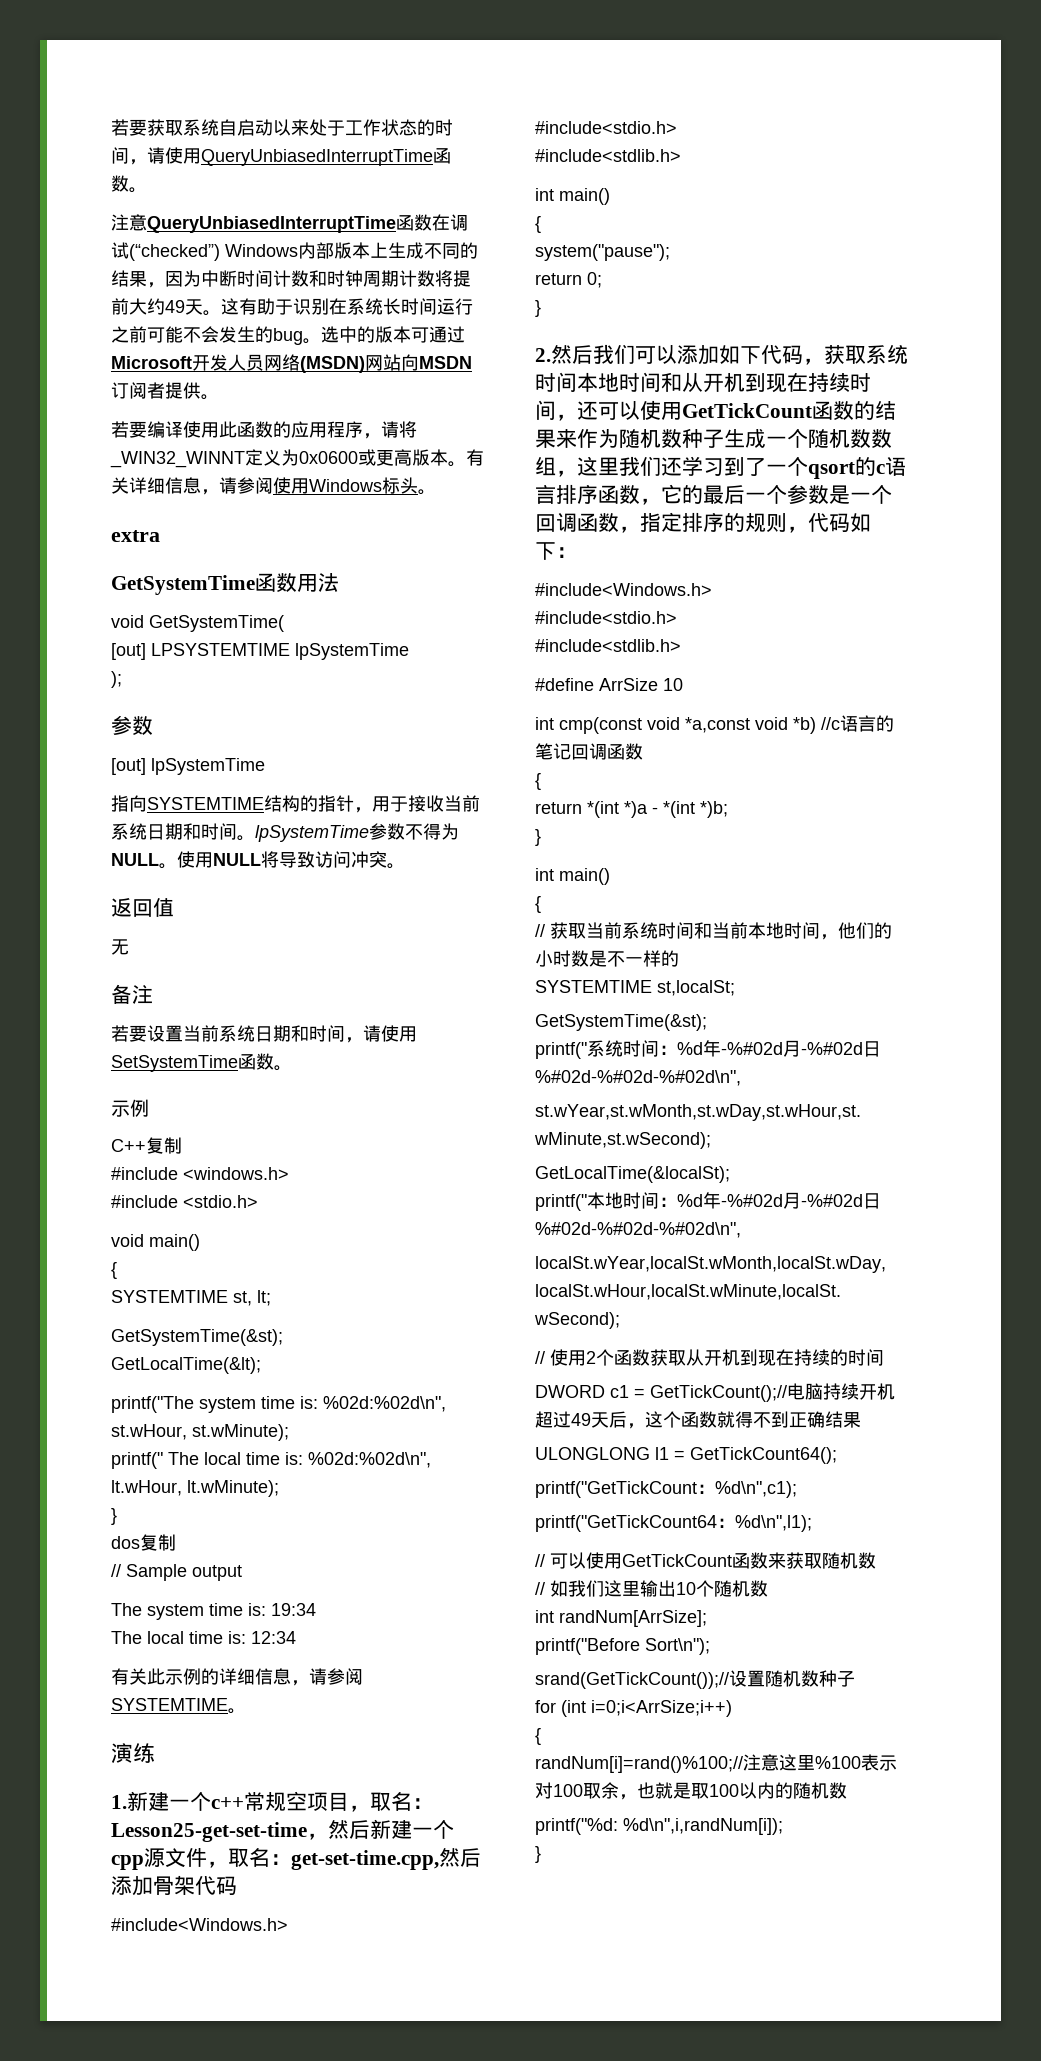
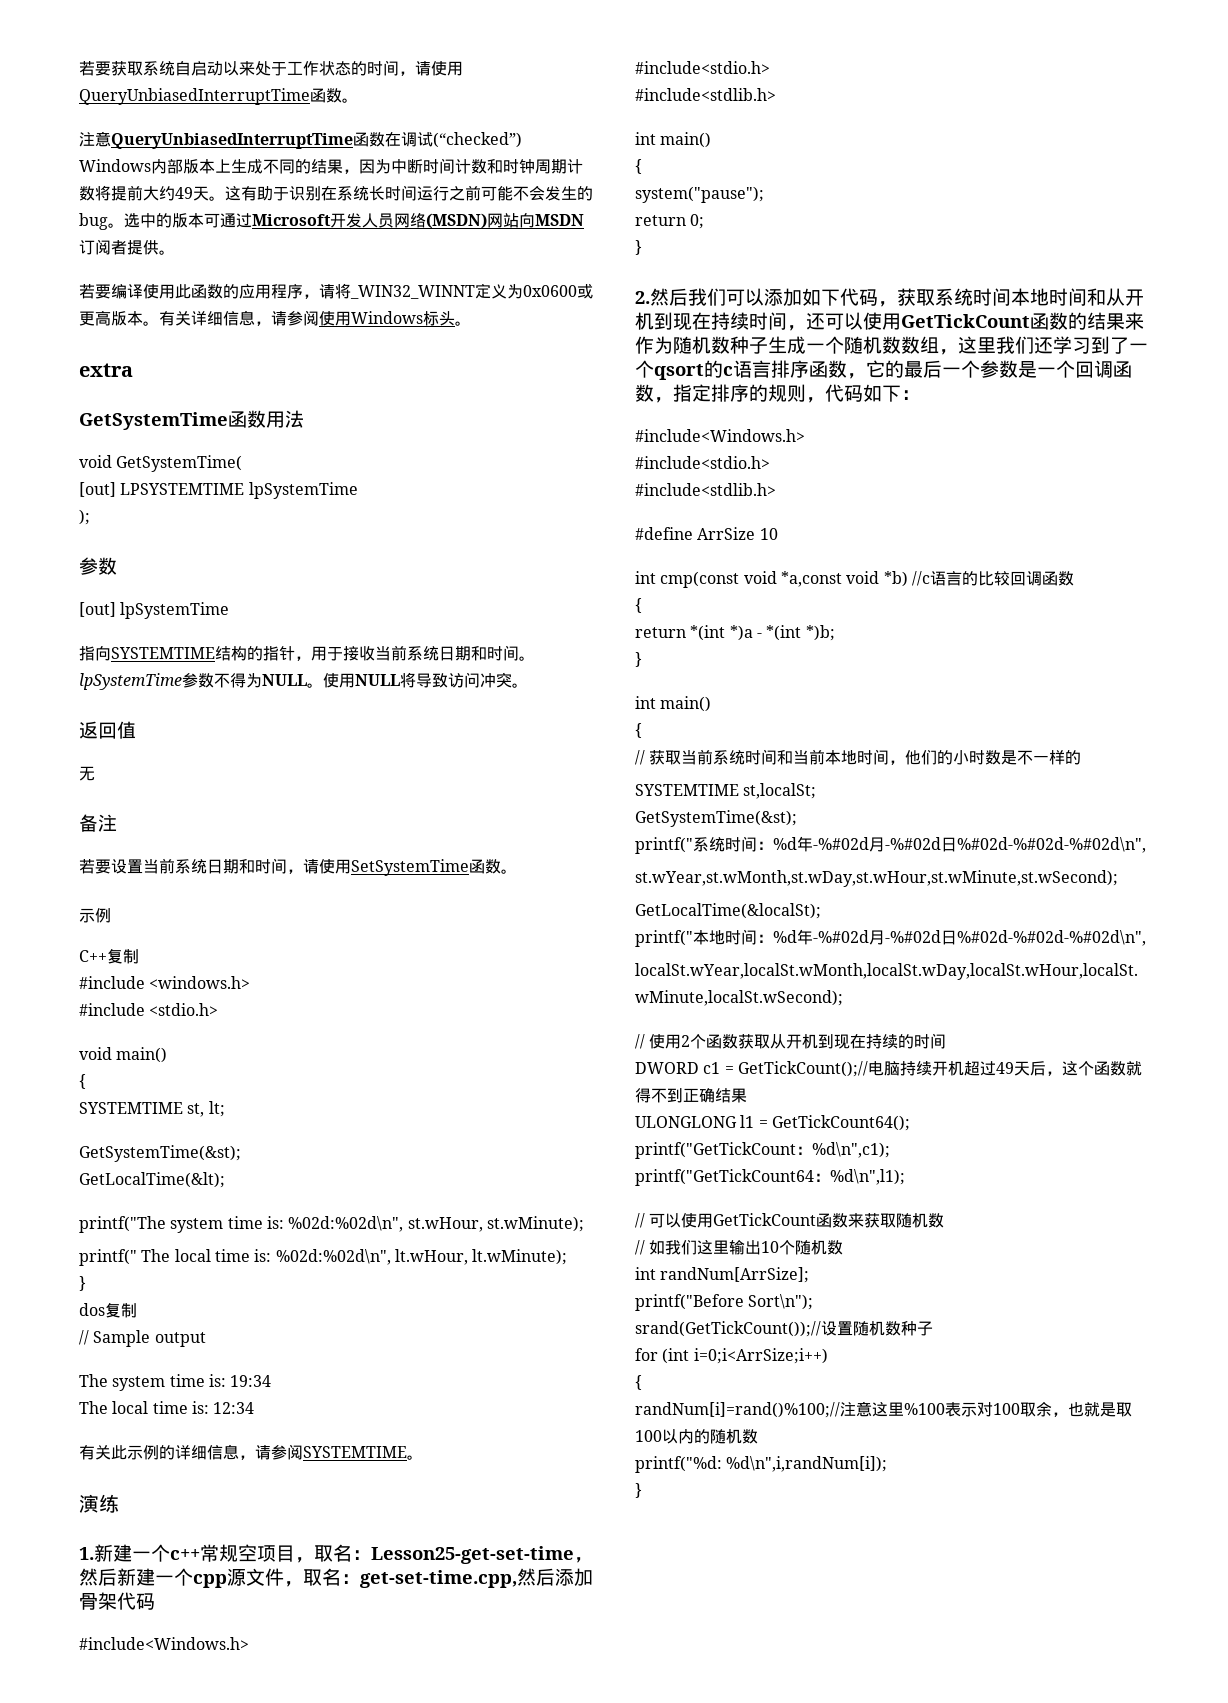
[535,743,571,760] 笔记 -> [977,571,1010,586] 比较

